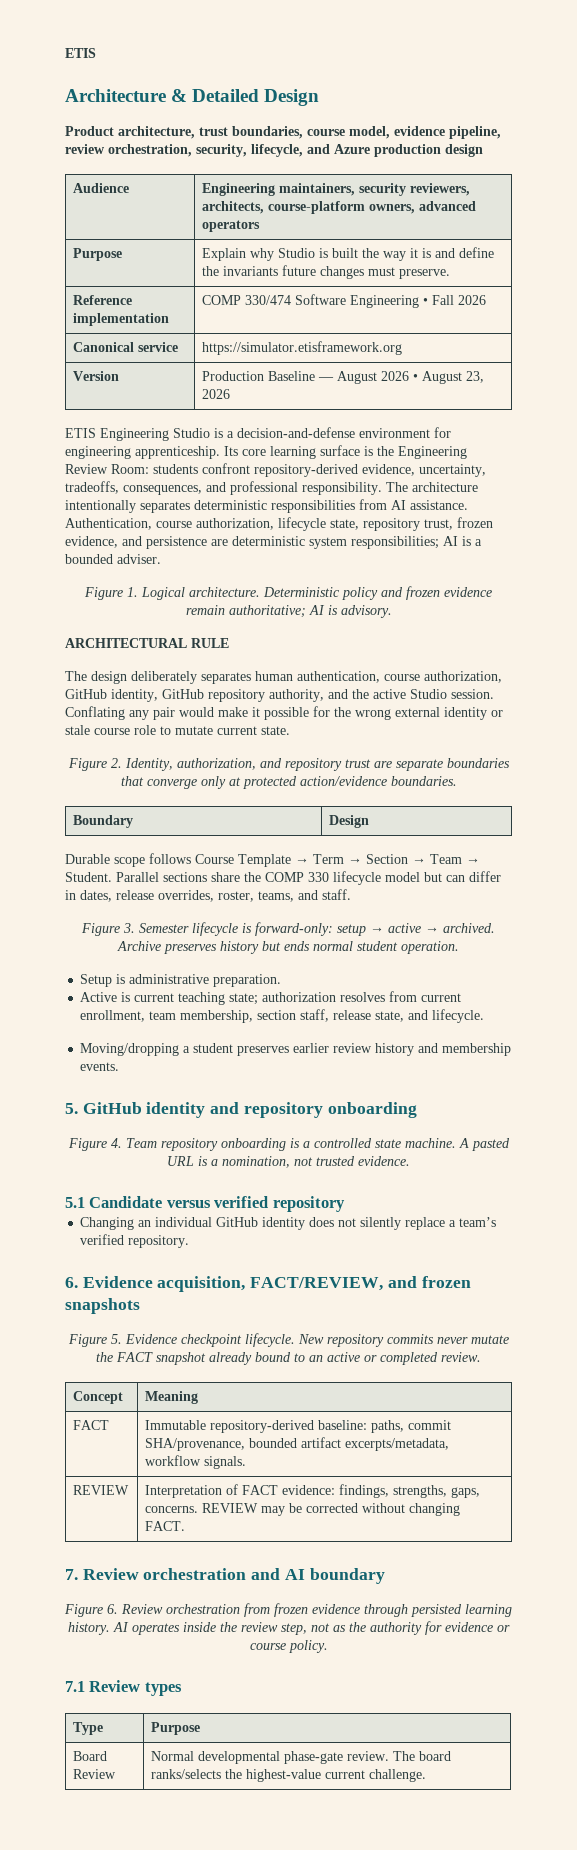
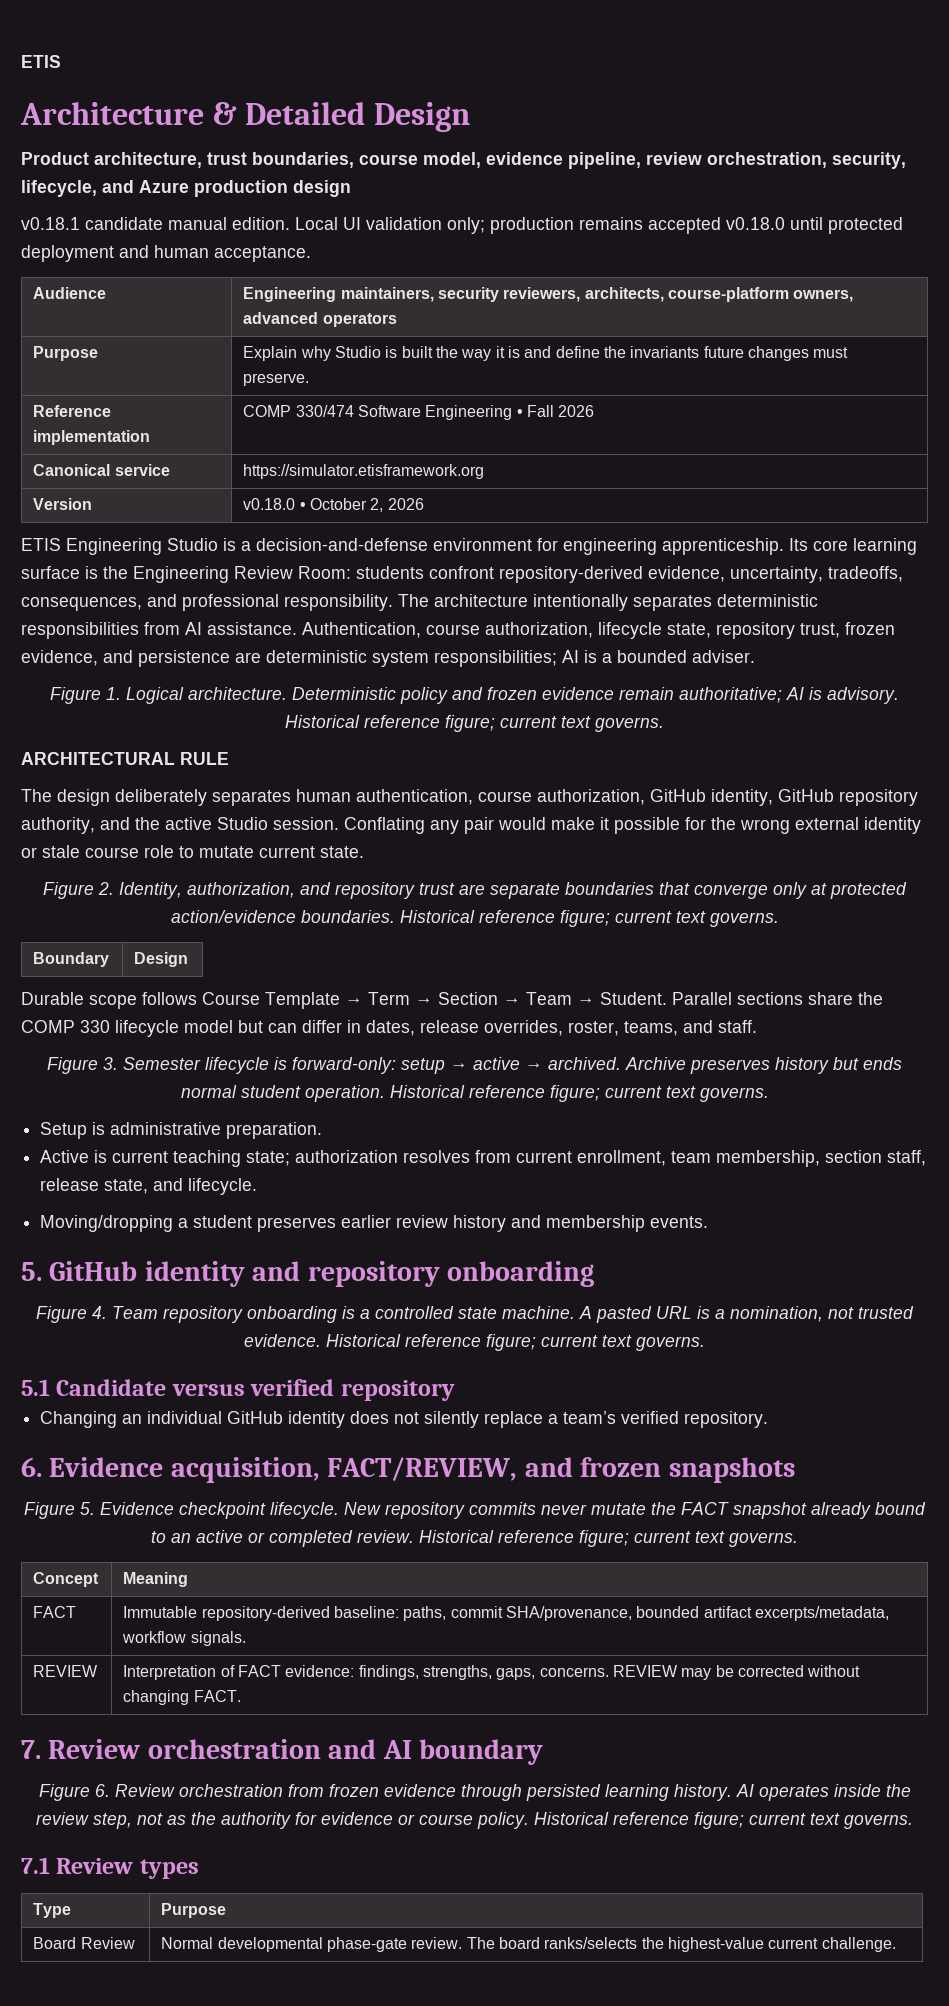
(483, 150) none -> [21,217,903,234] [21,245,311,262] // v0.18.1 candidate manual edition. Local UI validation only; production remains accepted v0.18.0 until protected deployment and human acceptance.
[202,371,485,384] Production Baseline — August 2026 • August 23, -> [243,498,384,512] v0.18.0 • October 2,
(392, 611) none -> [285,715,664,732] Historical reference figure; current text governs.
(457, 781) none -> [399,910,779,927] Historical reference figure; current text governs.
(459, 947) none -> [389,1085,769,1102] Historical reference figure; current text governs.
(410, 1161) none -> [326,1334,705,1351] Historical reference figure; current text governs.
(481, 1357) none -> [419,1530,798,1547] Historical reference figure; current text governs.
(328, 1646) none -> [534,1812,913,1829] Historical reference figure; current text governs.

